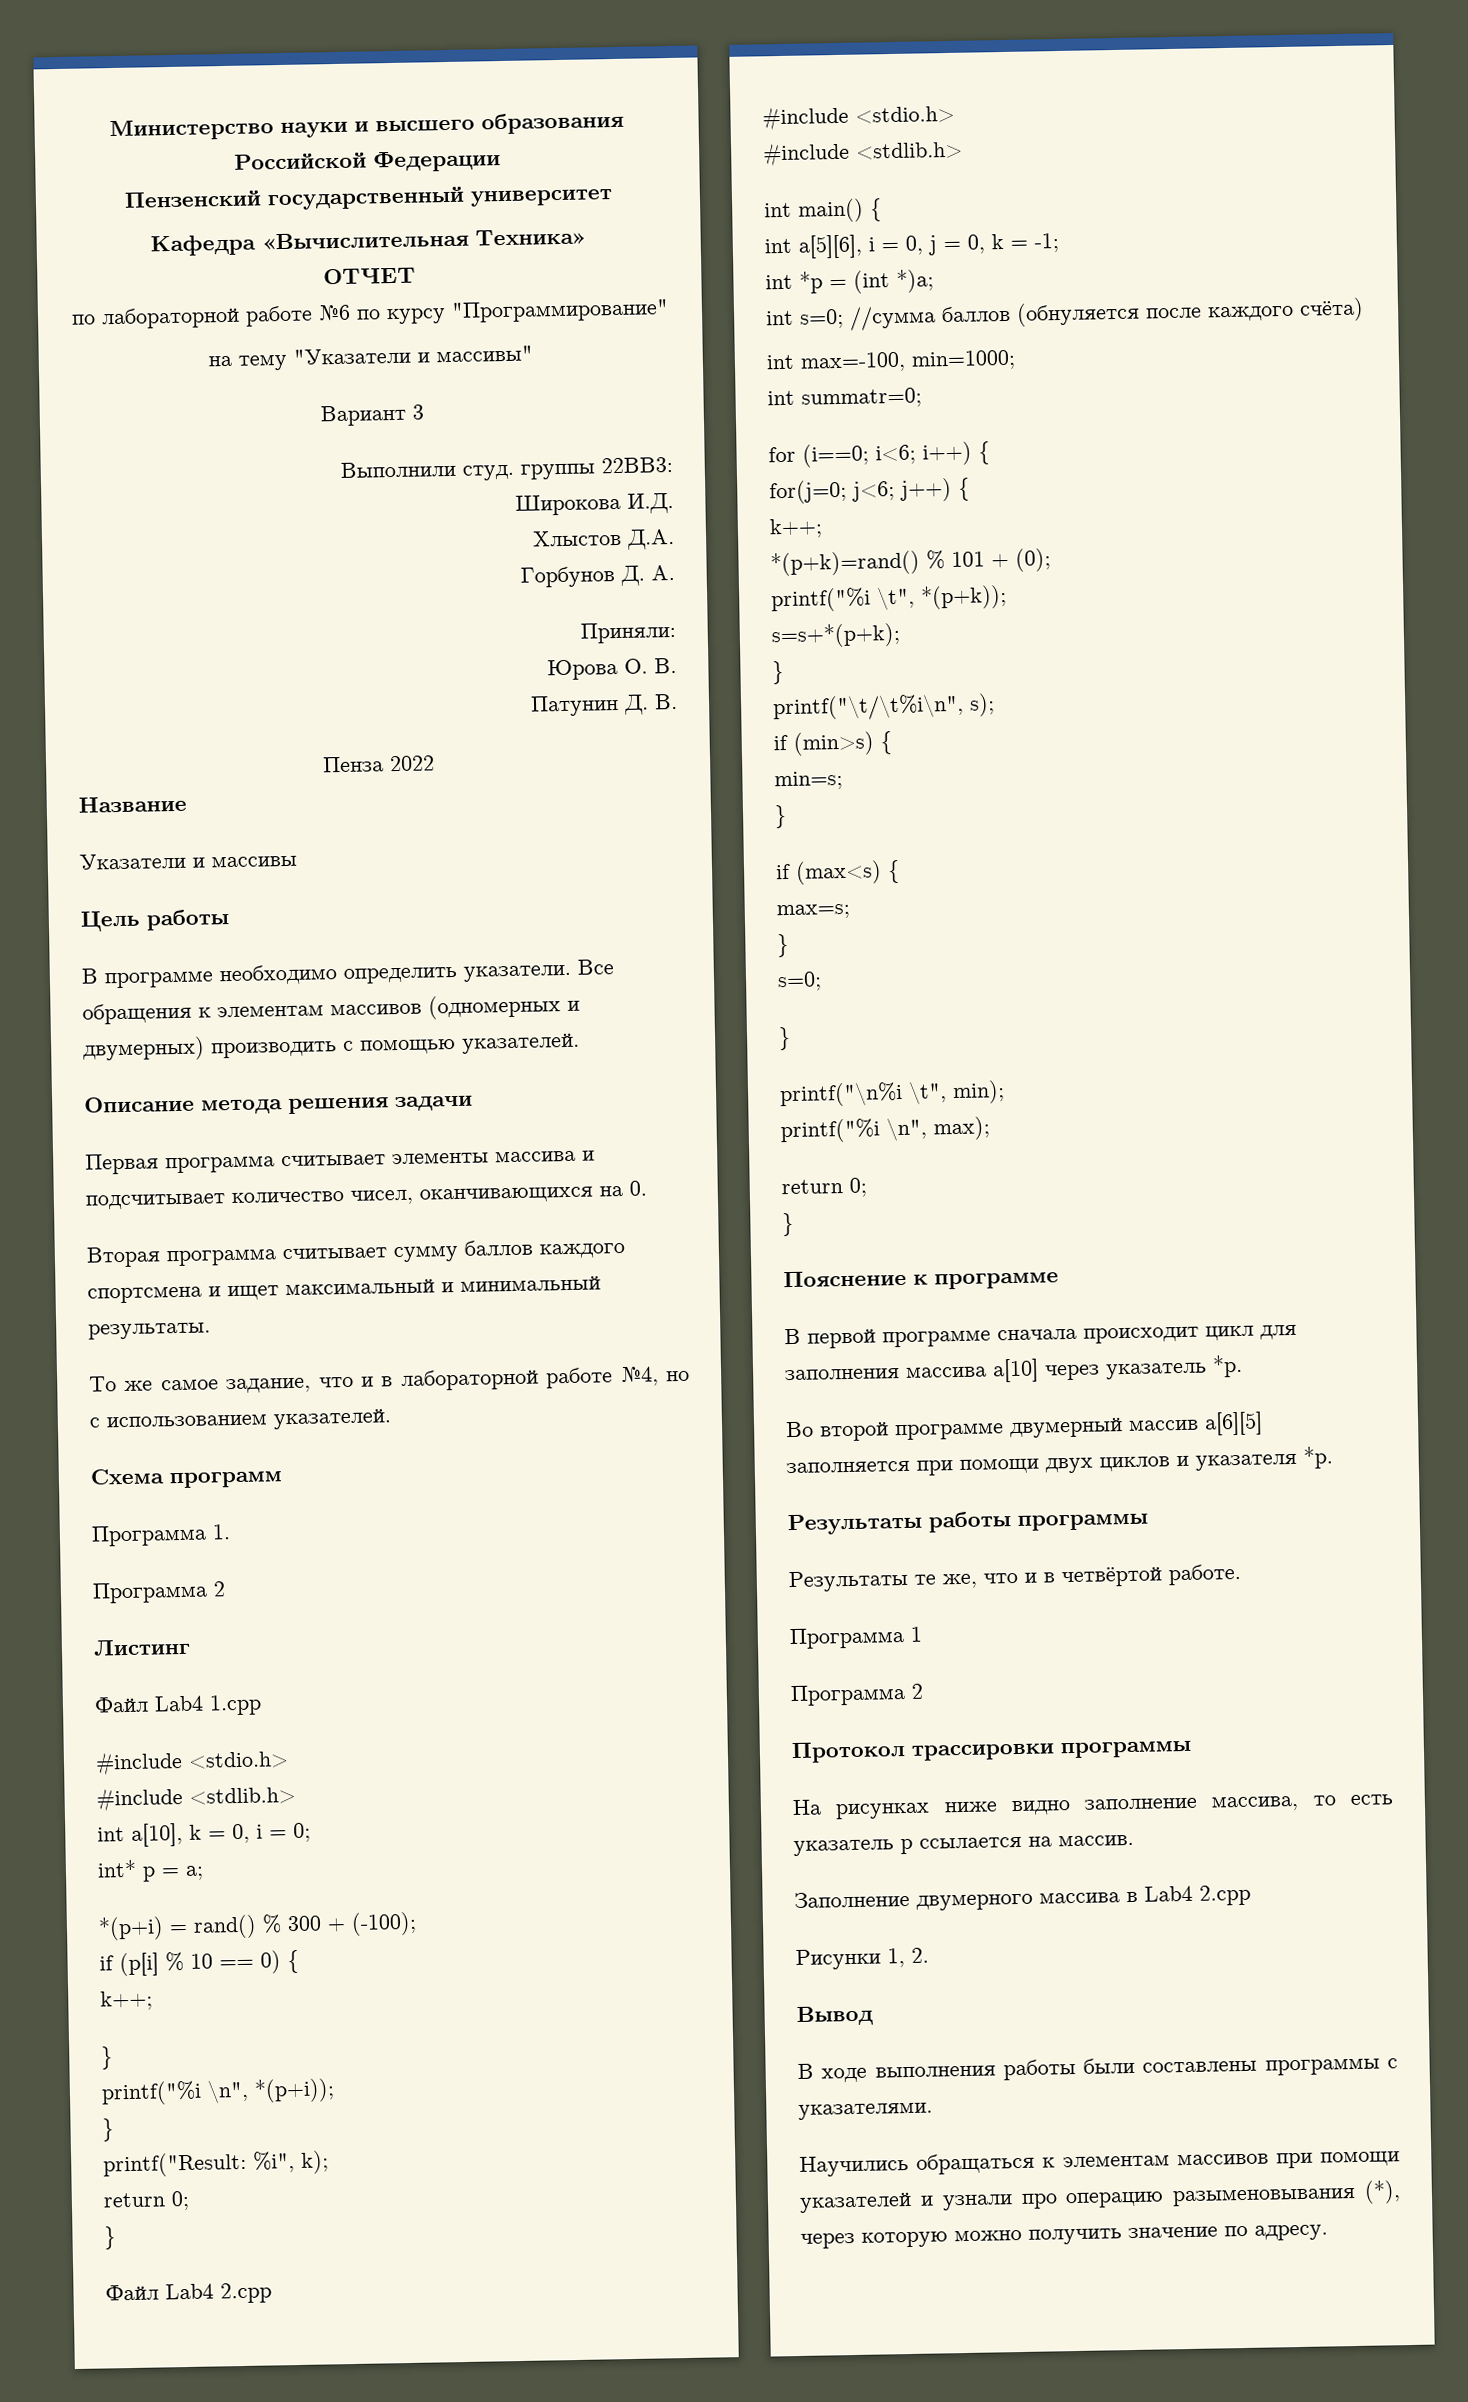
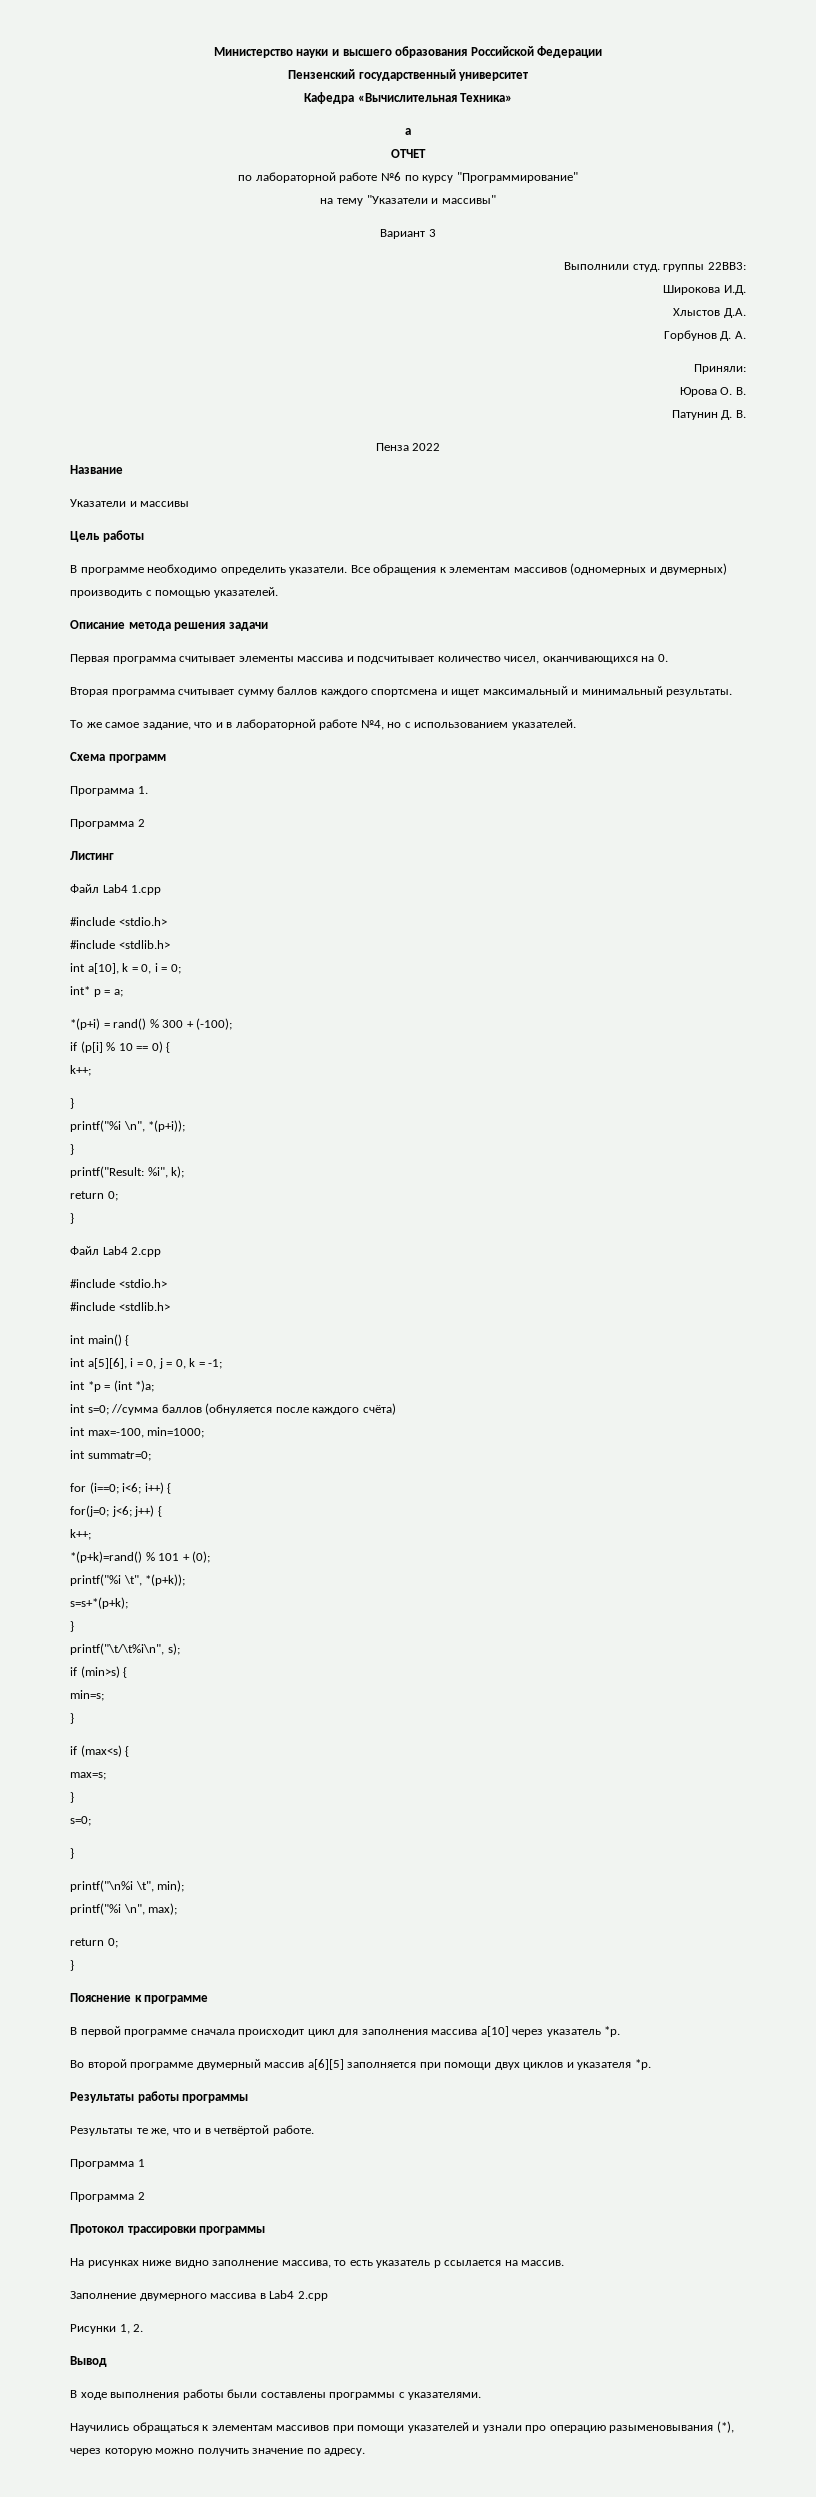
(587, 237) none -> [405,128,411,135] // a

